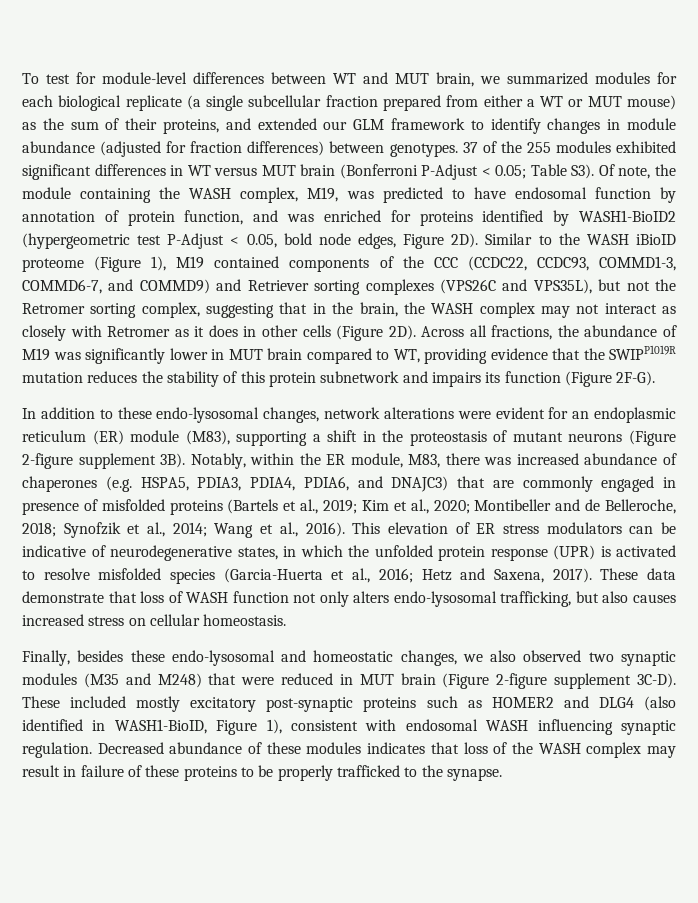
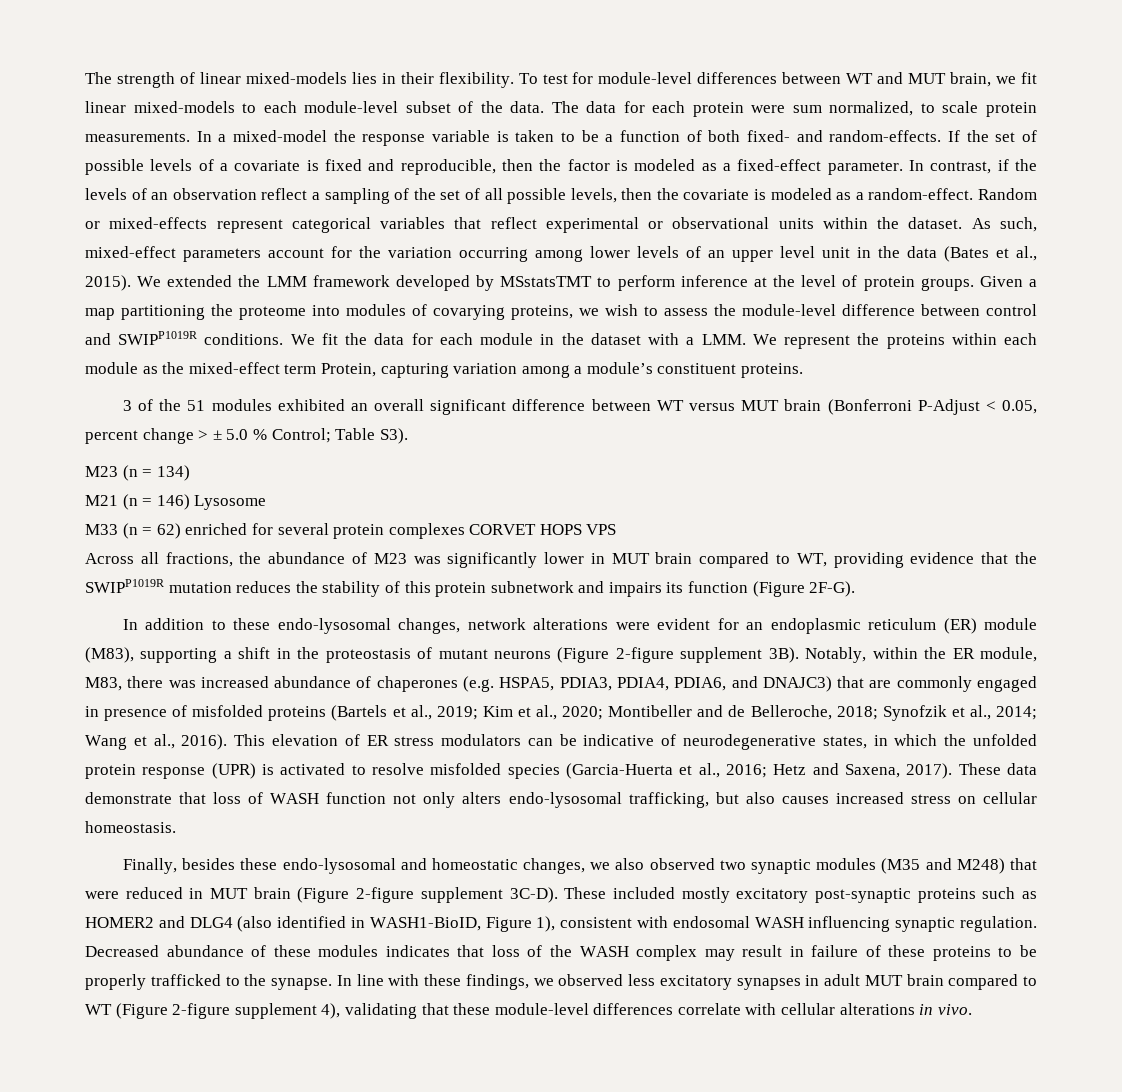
(22, 78) none -> [85,72,514,88] The strength of linear mixed-models lies in their flexibility.
[507,72,677,85] [22,95,677,111] [22,118,676,134] [22,141,551,157] summarized modules for each biological replicate (a single subcellular fraction prepared from either a WT or MUT mouse) as the sum of their proteins, and extended our GLM framework to identify changes in module abundance (adjusted for fraction differences) between genotypes. 37 of the 255 -> [1021,72,1038,84] [85,101,1037,117] [85,130,1037,146] [85,159,1038,175] [85,188,1037,204] [85,217,1037,233] [85,246,1037,262] [85,275,1037,291] [85,304,1037,320] [85,331,1037,349] [85,362,804,378] [122,399,206,411] fit linear mixed-models to each module-level subset of the data. The data for each protein were sum normalized, to scale protein measurements. In a mixed-model the response variable is taken to be a function of both fixed- and random-effects. If the set of possible levels of a covariate is fixed and reproducible, then the factor is modeled as a fixed-effect parameter. In contrast, if the levels of an observation reflect a sampling of the set of all possible levels, then the covariate is modeled as a random-effect. Random or mixed-effects represent categorical variables that reflect experimental or observational units within the dataset. As such, mixed-effect parameters account for the variation occurring among lower levels of an upper level unit in the data (Bates et al., 2015). We extended the LMM framework developed by MSstatsTMT to perform inference at the level of protein groups. Given a map partitioning the proteome into modules of covarying proteins, we wish to assess the module-level difference between control and SWIPP1019R conditions. We fit the data for each module in the dataset with a LMM. We represent the proteins within each module as the mixed-effect term Protein, capturing variation among a module’s constituent proteins. // 3 of the 51
[22,164,184,180] significant differences in -> [350,399,651,415] an overall significant difference between
[495,164,676,179] [22,187,676,203] [22,210,676,226] [22,233,676,249] [22,256,677,272] [22,279,676,295] [22,302,676,318] [22,325,416,341] 0.05; Table S3). Of note, the module containing the WASH complex, M19, was predicted to have endosomal function by annotation of protein function, and was enriched for proteins identified by WASH1-BioID2 (hypergeometric test P-Adjust < 0.05, bold node edges, Figure 2D). Similar to the WASH iBioID proteome (Figure 1), M19 contained components of the CCC (CCDC22, CCDC93, COMMD1-3, COMMD6-7, and COMMD9) and Retriever sorting complexes (VPS26C and VPS35L), but not the Retromer sorting complex, suggesting that in the brain, the WASH complex may not interact as closely with Retromer as it does in other cells (Figure 2D). -> [1001,400,1037,414] [85,428,408,444] [85,465,190,481] [85,494,267,510] [85,523,617,539] 0.05, percent change > ± 5.0 % Control; Table S3). // M23 (n = 134) // M21 (n = 146) Lysosome // M33 (n = 62) enriched for several protein complexes CORVET HOPS VPS //
[22,348,50,361] M19 -> [373,553,407,564] M23
(502, 774) none -> [336,974,1037,990] [85,1003,972,1019] In line with these findings, we observed less excitatory synapses in adult MUT brain compared to WT (Figure 2-figure supplement 4), validating that these module-level differences correlate with cellular alterations in vivo.

